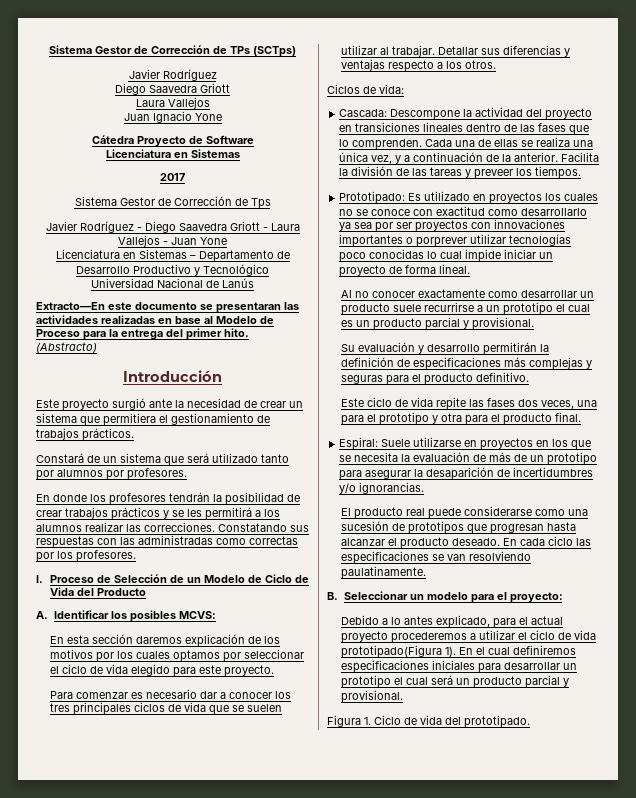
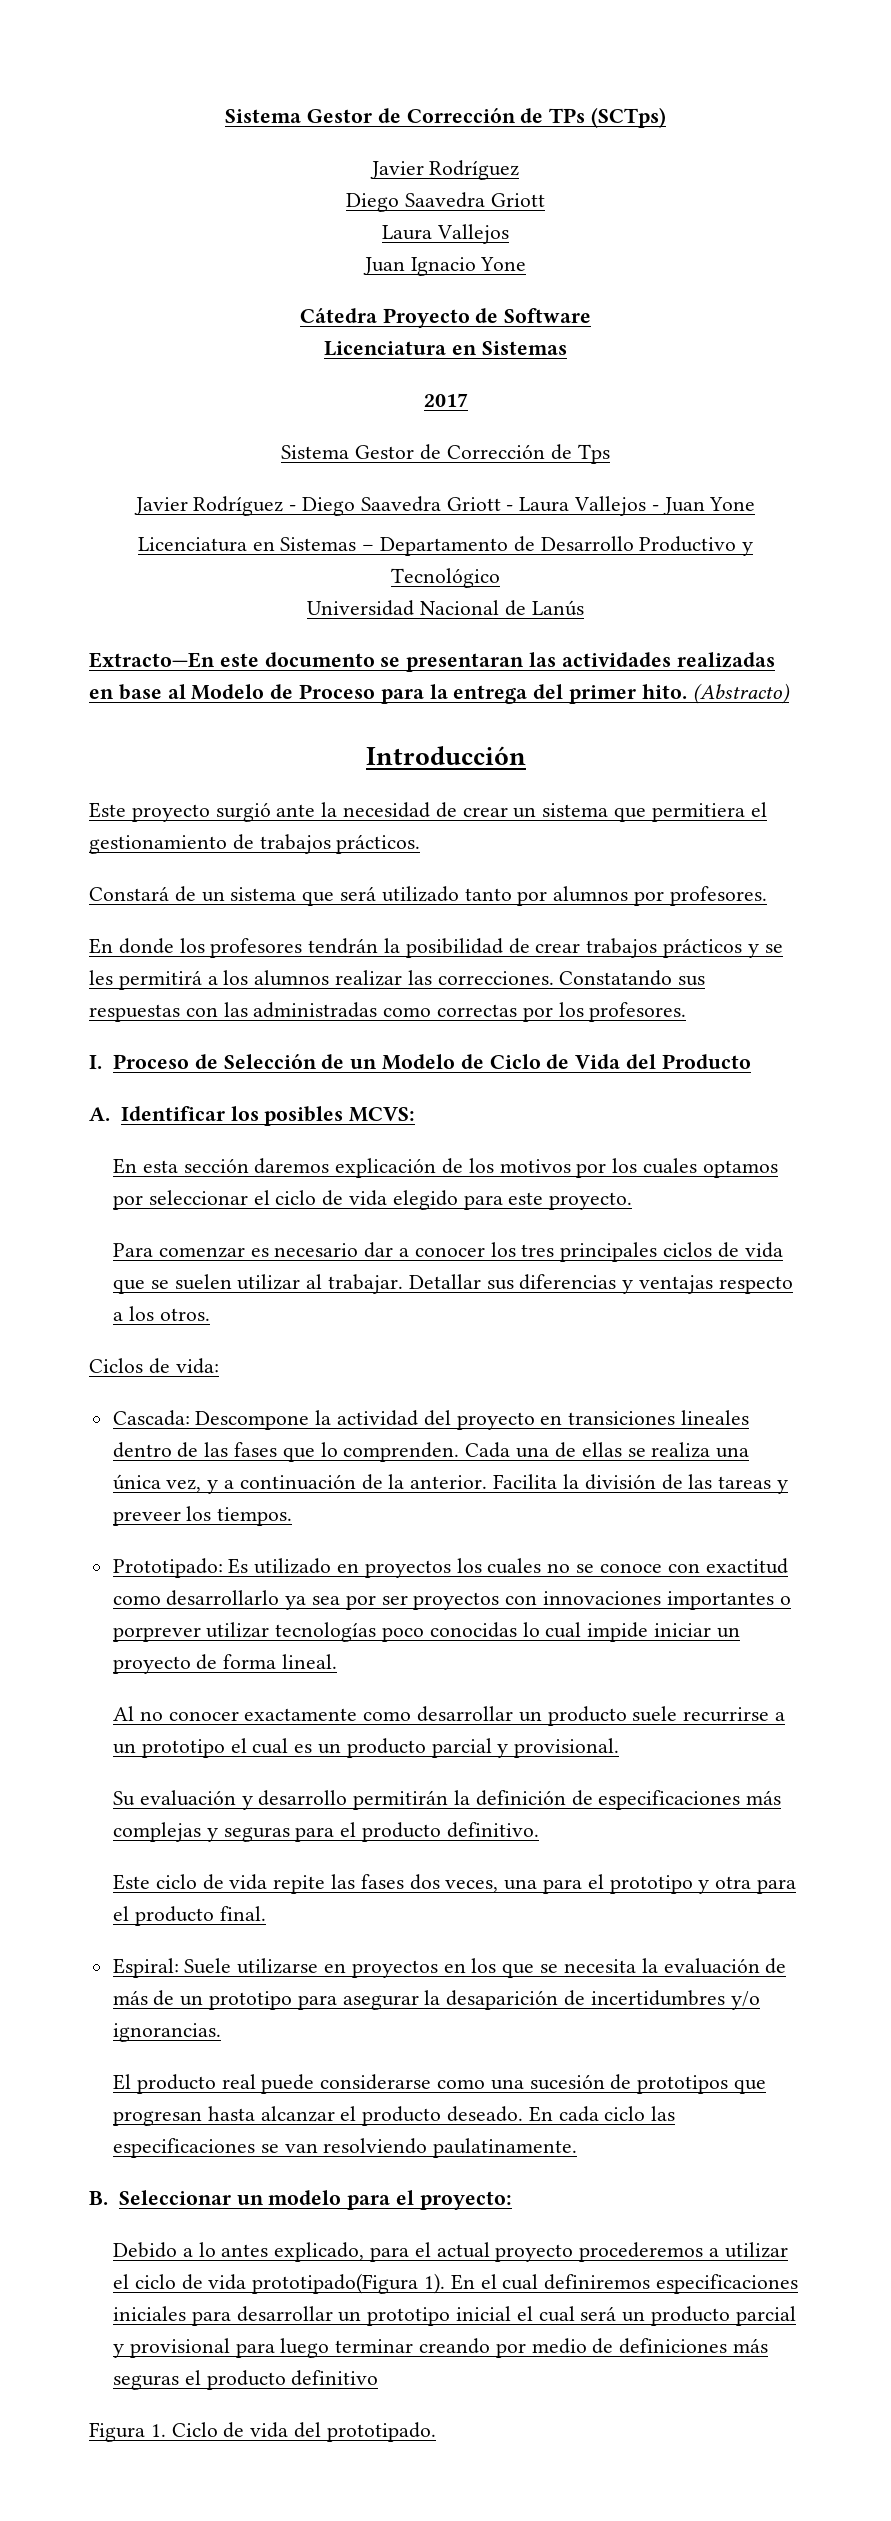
(391, 681) none -> [456,2306,512,2321] inicial
[340,690,403,703] provisional. -> [129,2338,769,2358] [112,2370,379,2390] provisional para luego terminar creando por medio de definiciones más seguras el producto definitivo

